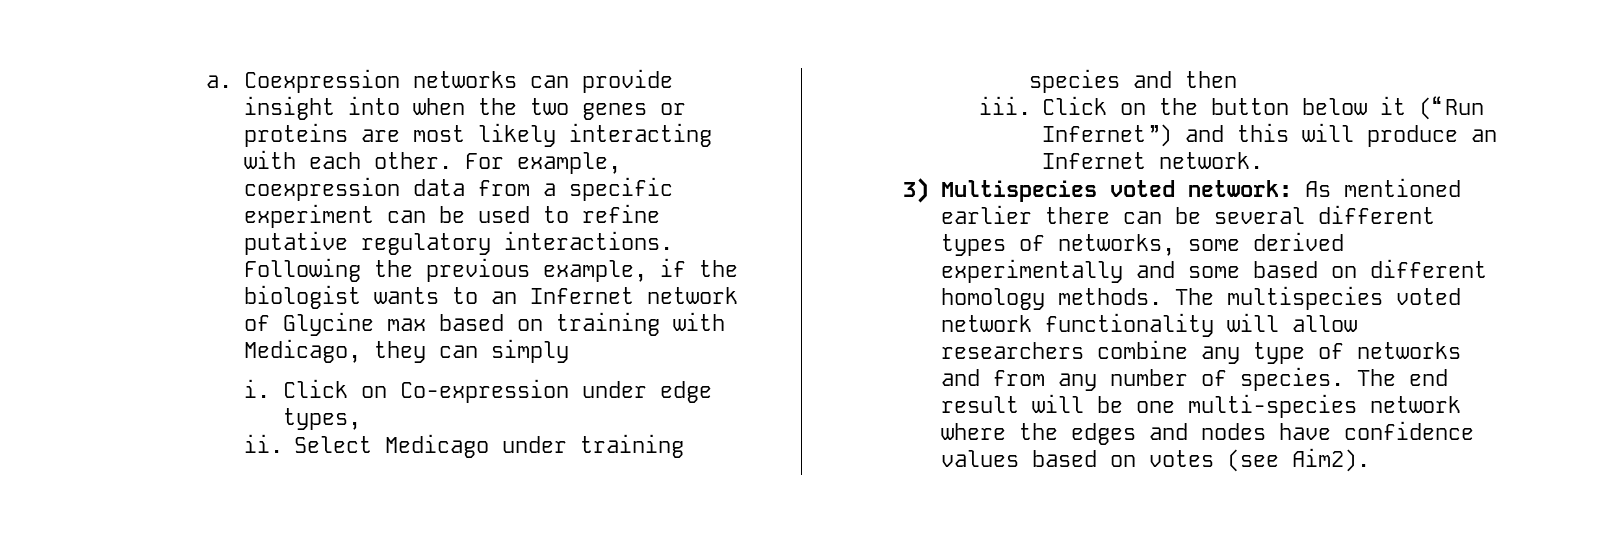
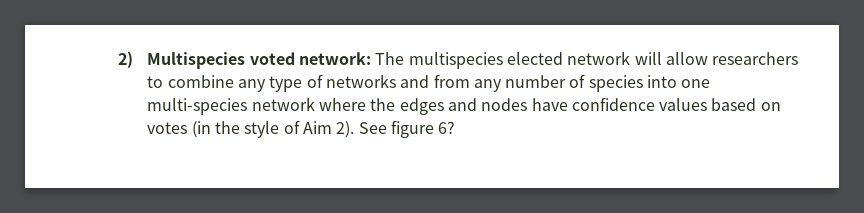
[205,69,674,93] [244,96,687,120] [244,123,713,147] [244,150,622,174] [244,177,674,201] [244,204,661,228] [244,231,674,255] [244,258,739,282] [244,285,739,309] [244,312,726,336] [244,339,570,363] [244,379,712,403] [282,408,361,430] [244,434,685,458] [1029,69,1238,93] [979,96,1485,120] [1042,123,1498,147] [1042,152,1264,169] [902,178,1461,203] [940,205,1435,224] [940,232,1344,256] [940,259,1487,283] [940,286,1461,310] [940,313,1214,337] a. Coexpression networks can provide insight into when the two genes or proteins are most likely interacting with each other. For example, coexpression data from a specific experiment can be used to refine putative regulatory interactions. Following the previous example, if the biologist wants to an Infernet network of Glycine max based on training with Medicago, they can simply // i. Click on Co-expression under edge types, // ii. Select Medicago under training species and then // iii. Click on the button below it (“Run Infernet”) and this will produce an Infernet network. // 3) Multispecies voted network: As mentioned earlier there can be several different types of networks, some derived experimentally and some based on different homology methods. The multispecies voted network functionality -> [118,51,631,69] 2) Multispecies voted network: The multispecies elected network
(1084, 350) none -> [147,76,164,88] to
[1239,367,1448,391] [940,394,1123,413] species. The end result will be -> [588,75,678,92] species into
[1226,448,1370,472] (see Aim2). -> [191,120,456,138] (in the style of Aim 2). See figure 6?

